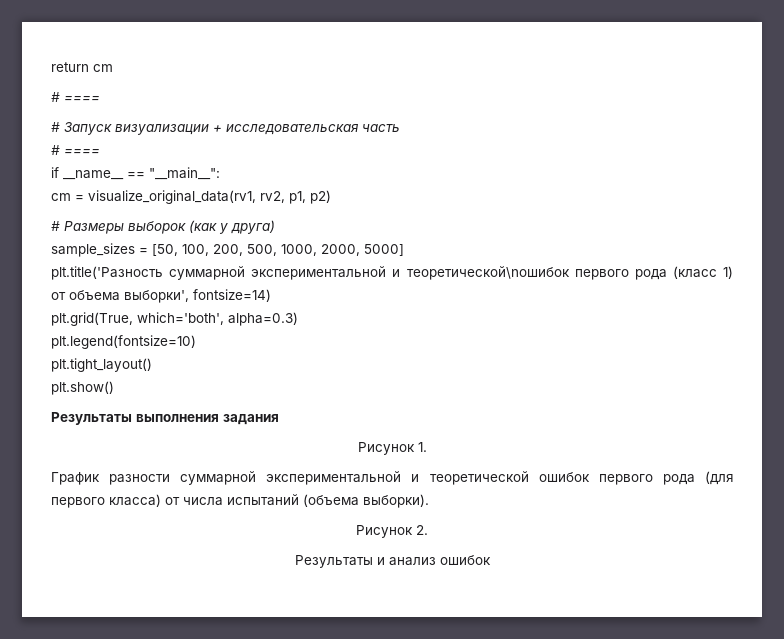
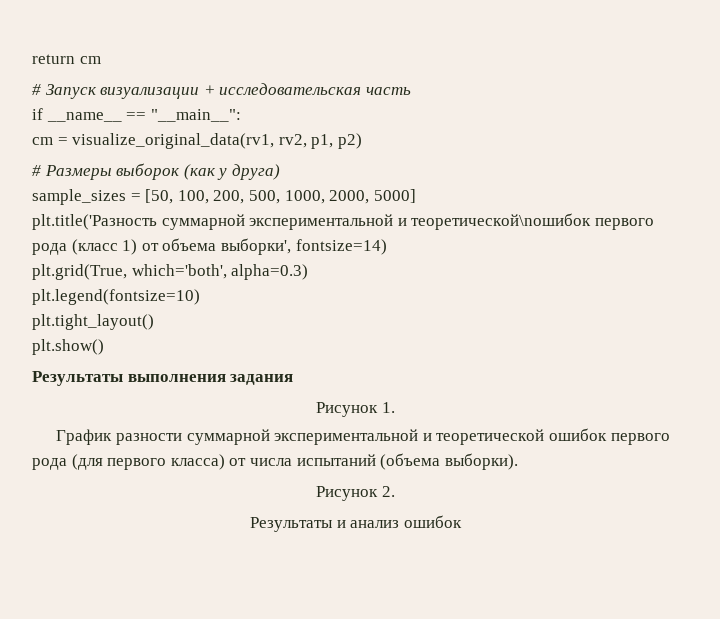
[51,92,100,102] // # ==== -> (101, 60) none
[51,145,100,155] // # ==== -> (411, 91) none

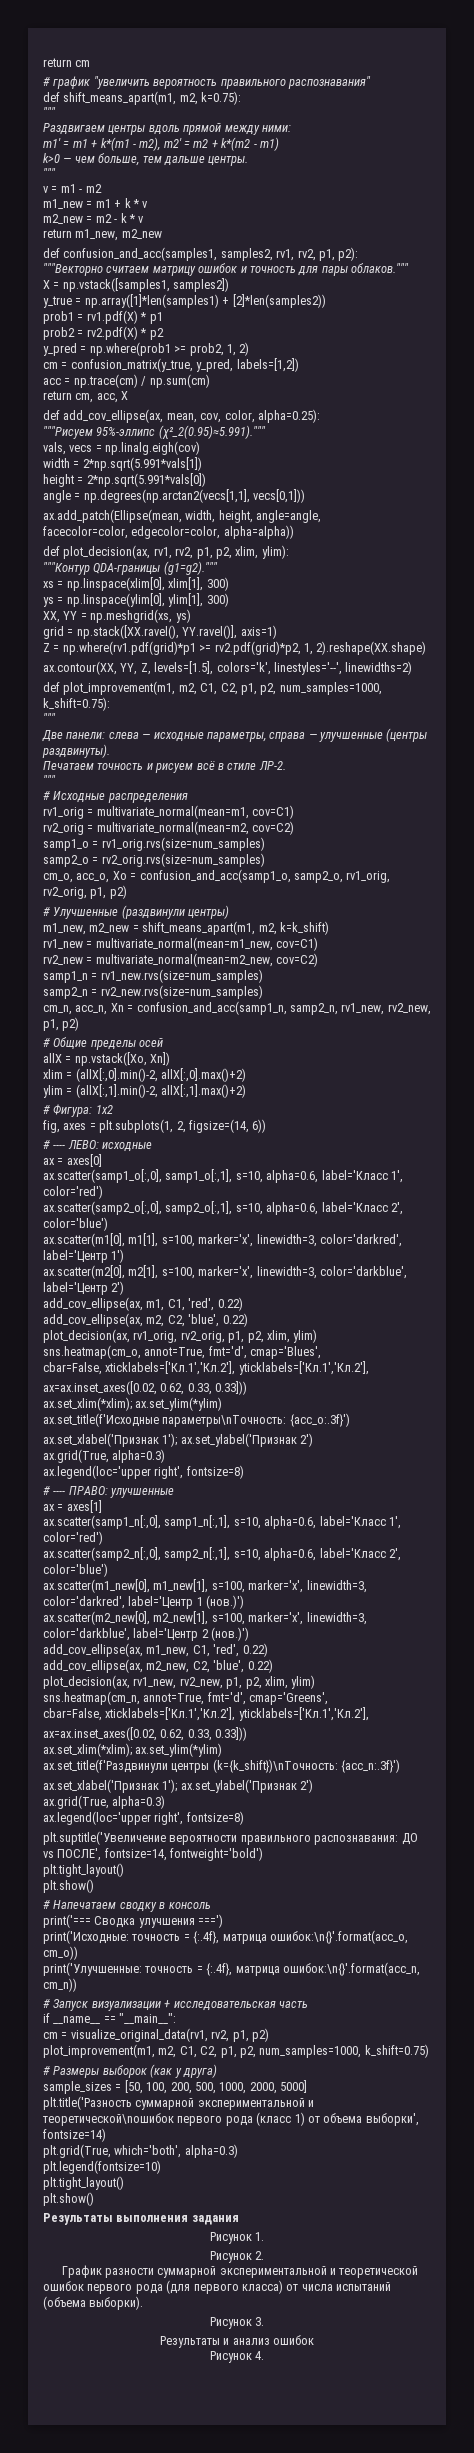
(101, 60) none -> [43,76,371,89] [43,91,242,105] [43,107,56,117] [43,123,291,135] [43,137,279,151] [43,153,249,166] [43,168,56,178] [43,184,102,193] [43,198,149,209] [43,213,145,224] [43,229,162,241] [43,247,359,261] [43,263,409,276] [43,278,230,292] [43,294,326,308] [43,310,163,324] [43,326,164,340] [43,342,250,356] [43,358,299,372] [43,374,210,388] [43,391,129,403] [43,409,320,423] [43,425,266,439] [43,441,201,455] [43,457,202,471] [43,473,206,487] [43,489,306,503] [43,509,322,523] [43,525,294,539] [43,545,289,559] [43,561,218,575] [43,577,229,591] [43,593,229,607] [43,609,191,623] [43,625,277,639] [43,641,427,655] [43,661,413,675] [43,681,382,695] [43,697,110,711] [43,713,56,723] [42,728,428,742] [42,744,110,758] [43,761,286,773] [43,775,56,785] [43,791,188,803] [43,805,295,819] [43,821,295,835] [43,837,265,851] [43,853,265,867] [43,869,391,883] [43,885,127,899] [43,905,230,919] [43,921,329,935] [43,937,319,951] [43,953,319,967] [43,969,263,983] [43,985,263,999] [43,1001,431,1015] [43,1017,80,1031] [43,1037,164,1050] [43,1052,171,1066] [43,1068,247,1082] [43,1084,247,1098] [43,1104,113,1117] [43,1119,267,1133] [43,1140,153,1152] [43,1154,102,1167] [43,1169,403,1183] [43,1185,103,1199] [43,1201,403,1215] [43,1217,108,1231] [43,1233,402,1247] [43,1249,125,1263] [43,1265,407,1279] [43,1281,125,1295] [43,1297,243,1311] [43,1313,248,1327] [43,1329,318,1343] [43,1345,322,1359] [43,1361,369,1375] [43,1381,248,1395] [43,1397,223,1411] [43,1413,350,1427] [43,1433,314,1447] [43,1449,166,1463] [43,1465,244,1479] [43,1486,175,1498] [43,1500,102,1513] [43,1515,401,1529] [43,1531,103,1545] [43,1547,401,1561] [43,1563,108,1577] [43,1579,367,1593] [43,1595,245,1609] [43,1611,367,1625] [43,1627,250,1641] [43,1643,268,1657] [43,1659,273,1673] [43,1675,316,1689] [43,1691,329,1705] [43,1707,369,1721] [43,1727,248,1741] [43,1743,223,1757] [43,1759,401,1773] [43,1779,314,1793] [43,1795,166,1809] [43,1811,244,1825] [43,1831,418,1845] [43,1847,264,1861] [43,1863,124,1877] [43,1879,94,1893] [43,1900,211,1912] [43,1914,224,1928] [43,1930,408,1944] [43,1946,78,1960] [43,1962,420,1976] [43,1978,77,1992] // # график "увеличить вероятность правильного распознавания" // def shift_means_apart(m1, m2, k=0.75): // """ // Раздвигаем центры вдоль прямой между ними: // m1' = m1 + k*(m1 - m2), m2' = m2 + k*(m2 - m1) // k>0 — чем больше, тем дальше центры. // """ // v = m1 - m2 // m1_new = m1 + k * v // m2_new = m2 - k * v // return m1_new, m2_new // def confusion_and_acc(samples1, samples2, rv1, rv2, p1, p2): // """Векторно считаем матрицу ошибок и точность для пары облаков.""" // X = np.vstack([samples1, samples2]) // y_true = np.array([1]*len(samples1) + [2]*len(samples2)) // prob1 = rv1.pdf(X) * p1 // prob2 = rv2.pdf(X) * p2 // y_pred = np.where(prob1 >= prob2, 1, 2) // cm = confusion_matrix(y_true, y_pred, labels=[1,2]) // acc = np.trace(cm) / np.sum(cm) // return cm, acc, X // def add_cov_ellipse(ax, mean, cov, color, alpha=0.25): // """Рисуем 95%-эллипс (χ²_2(0.95)≈5.991).""" // vals, vecs = np.linalg.eigh(cov) // width = 2*np.sqrt(5.991*vals[1]) // height = 2*np.sqrt(5.991*vals[0]) // angle = np.degrees(np.arctan2(vecs[1,1], vecs[0,1])) // ax.add_patch(Ellipse(mean, width, height, angle=angle, // facecolor=color, edgecolor=color, alpha=alpha)) // def plot_decision(ax, rv1, rv2, p1, p2, xlim, ylim): // """Контур QDA-границы (g1=g2).""" // xs = np.linspace(xlim[0], xlim[1], 300) // ys = np.linspace(ylim[0], ylim[1], 300) // XX, YY = np.meshgrid(xs, ys) // grid = np.stack([XX.ravel(), YY.ravel()], axis=1) // Z = np.where(rv1.pdf(grid)*p1 >= rv2.pdf(grid)*p2, 1, 2).reshape(XX.shape) // ax.contour(XX, YY, Z, levels=[1.5], colors='k', linestyles='--', linewidths=2) // def plot_improvement(m1, m2, C1, C2, p1, p2, num_samples=1000, k_shift=0.75): // """ // Две панели: слева — исходные параметры, справа — улучшенные (центры раздвинуты). // Печатаем точность и рисуем всё в стиле ЛР-2. // """ // # Исходные распределения // rv1_orig = multivariate_normal(mean=m1, cov=C1) // rv2_orig = multivariate_normal(mean=m2, cov=C2) // samp1_o = rv1_orig.rvs(size=num_samples) // samp2_o = rv2_orig.rvs(size=num_samples) // cm_o, acc_o, Xo = confusion_and_acc(samp1_o, samp2_o, rv1_orig, rv2_orig, p1, p2) // # Улучшенные (раздвинули центры) // m1_new, m2_new = shift_means_apart(m1, m2, k=k_shift) // rv1_new = multivariate_normal(mean=m1_new, cov=C1) // rv2_new = multivariate_normal(mean=m2_new, cov=C2) // samp1_n = rv1_new.rvs(size=num_samples) // samp2_n = rv2_new.rvs(size=num_samples) // cm_n, acc_n, Xn = confusion_and_acc(samp1_n, samp2_n, rv1_new, rv2_new, p1, p2) // # Общие пределы осей // allX = np.vstack([Xo, Xn]) // xlim = (allX[:,0].min()-2, allX[:,0].max()+2) // ylim = (allX[:,1].min()-2, allX[:,1].max()+2) // # Фигура: 1x2 // fig, axes = plt.subplots(1, 2, figsize=(14, 6)) // # ---- ЛЕВО: исходные // ax = axes[0] // ax.scatter(samp1_o[:,0], samp1_o[:,1], s=10, alpha=0.6, label='Класс 1', color='red') // ax.scatter(samp2_o[:,0], samp2_o[:,1], s=10, alpha=0.6, label='Класс 2', color='blue') // ax.scatter(m1[0], m1[1], s=100, marker='x', linewidth=3, color='darkred', label='Центр 1') // ax.scatter(m2[0], m2[1], s=100, marker='x', linewidth=3, color='darkblue', label='Центр 2') // add_cov_ellipse(ax, m1, C1, 'red', 0.22) // add_cov_ellipse(ax, m2, C2, 'blue', 0.22) // plot_decision(ax, rv1_orig, rv2_orig, p1, p2, xlim, ylim) // sns.heatmap(cm_o, annot=True, fmt='d', cmap='Blues', // cbar=False, xticklabels=['Кл.1','Кл.2'], yticklabels=['Кл.1','Кл.2'], // ax=ax.inset_axes([0.02, 0.62, 0.33, 0.33])) // ax.set_xlim(*xlim); ax.set_ylim(*ylim) // ax.set_title(f'Исходные параметры\nТочность: {acc_o:.3f}') // ax.set_xlabel('Признак 1'); ax.set_ylabel('Признак 2') // ax.grid(True, alpha=0.3) // ax.legend(loc='upper right', fontsize=8) // # ---- ПРАВО: улучшенные // ax = axes[1] // ax.scatter(samp1_n[:,0], samp1_n[:,1], s=10, alpha=0.6, label='Класс 1', color='red') // ax.scatter(samp2_n[:,0], samp2_n[:,1], s=10, alpha=0.6, label='Класс 2', color='blue') // ax.scatter(m1_new[0], m1_new[1], s=100, marker='x', linewidth=3, color='darkred', label='Центр 1 (нов.)') // ax.scatter(m2_new[0], m2_new[1], s=100, marker='x', linewidth=3, color='darkblue', label='Центр 2 (нов.)') // add_cov_ellipse(ax, m1_new, C1, 'red', 0.22) // add_cov_ellipse(ax, m2_new, C2, 'blue', 0.22) // plot_decision(ax, rv1_new, rv2_new, p1, p2, xlim, ylim) // sns.heatmap(cm_n, annot=True, fmt='d', cmap='Greens', // cbar=False, xticklabels=['Кл.1','Кл.2'], yticklabels=['Кл.1','Кл.2'], // ax=ax.inset_axes([0.02, 0.62, 0.33, 0.33])) // ax.set_xlim(*xlim); ax.set_ylim(*ylim) // ax.set_title(f'Раздвинули центры (k={k_shift})\nТочность: {acc_n:.3f}') // ax.set_xlabel('Признак 1'); ax.set_ylabel('Признак 2') // ax.grid(True, alpha=0.3) // ax.legend(loc='upper right', fontsize=8) // plt.suptitle('Увеличение вероятности правильного распознавания: ДО vs ПОСЛЕ', fontsize=14, fontweight='bold') // plt.tight_layout() // plt.show() // # Напечатаем сводку в консоль // print('=== Сводка улучшения ===') // print('Исходные: точность = {:.4f}, матрица ошибок:\n{}'.format(acc_o, cm_o)) // print('Улучшенные: точность = {:.4f}, матрица ошибок:\n{}'.format(acc_n, cm_n))
(362, 141) none -> [43,2044,429,2058] // plot_improvement(m1, m2, C1, C2, p1, p2, num_samples=1000, k_shift=0.75)
(395, 407) none -> [209,2251,265,2263] // Рисунок 2.
[381,486,395,497] 2. -> [255,2317,265,2326] 3.
(462, 521) none -> [209,2351,265,2363] // Рисунок 4.

